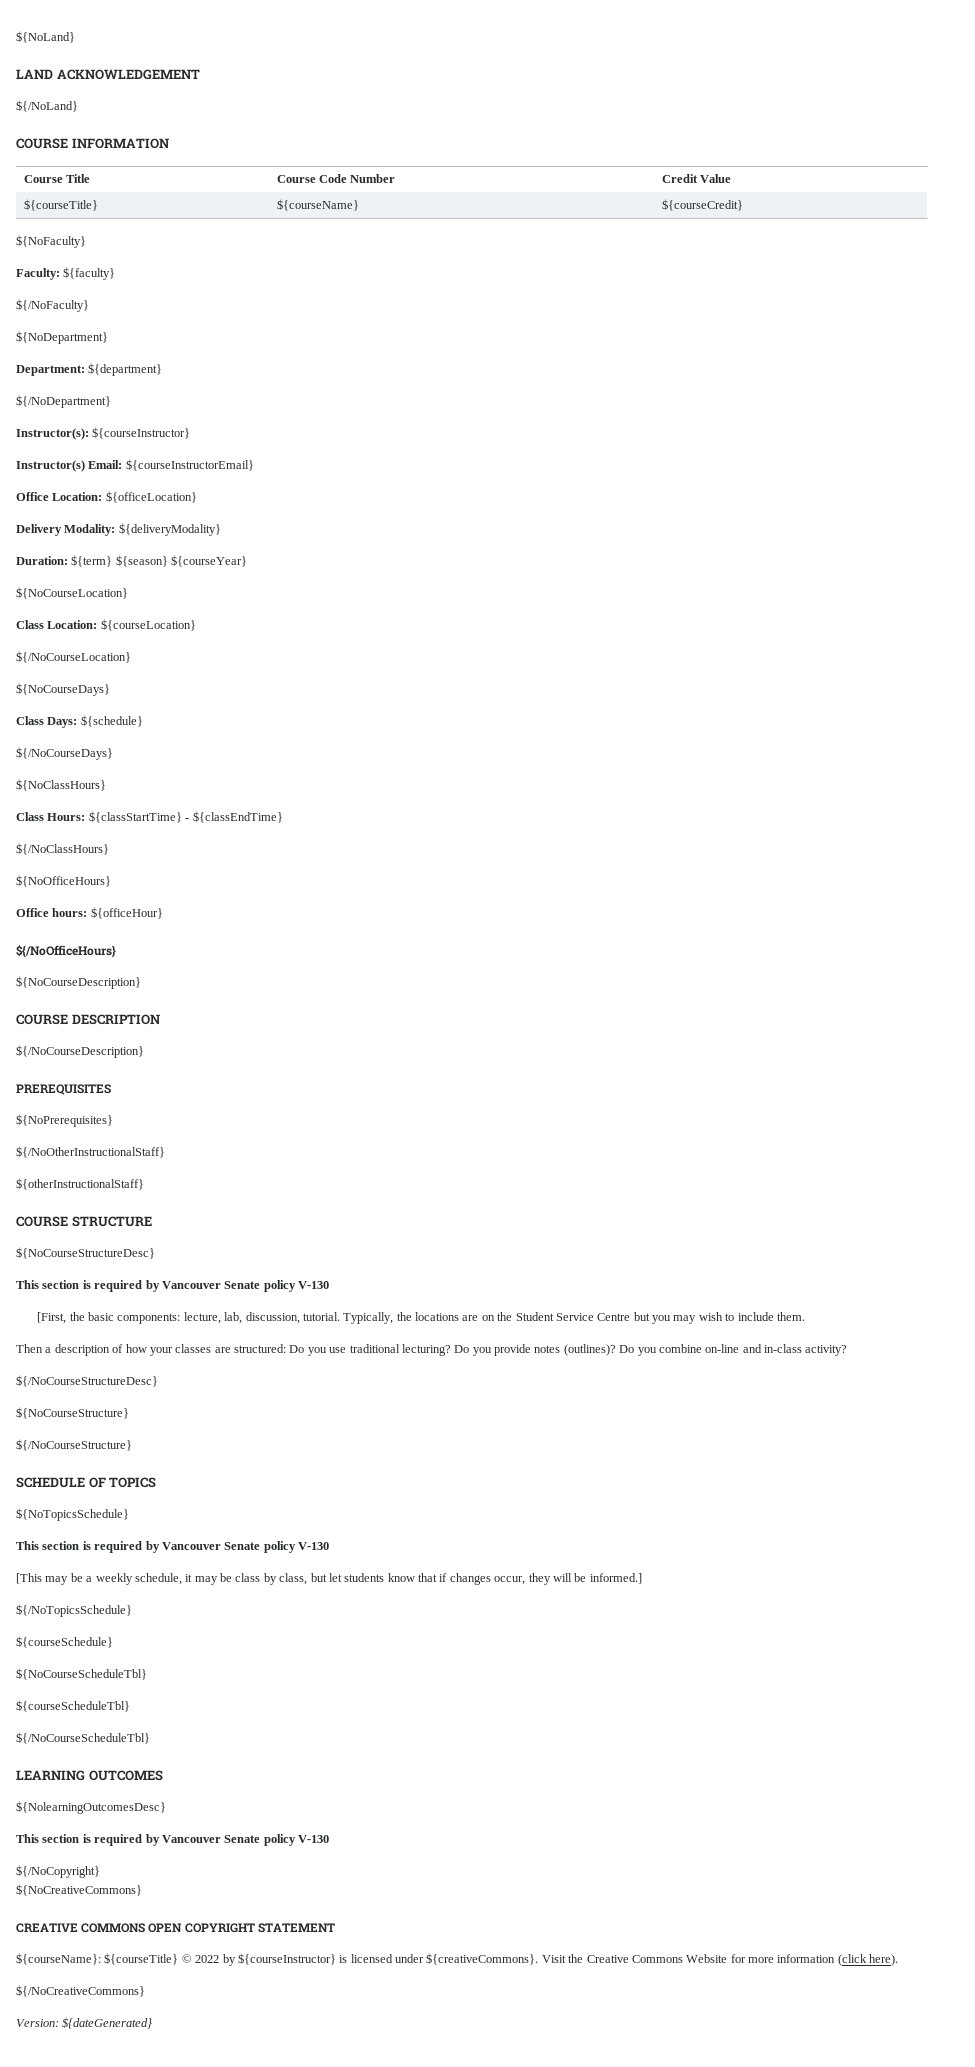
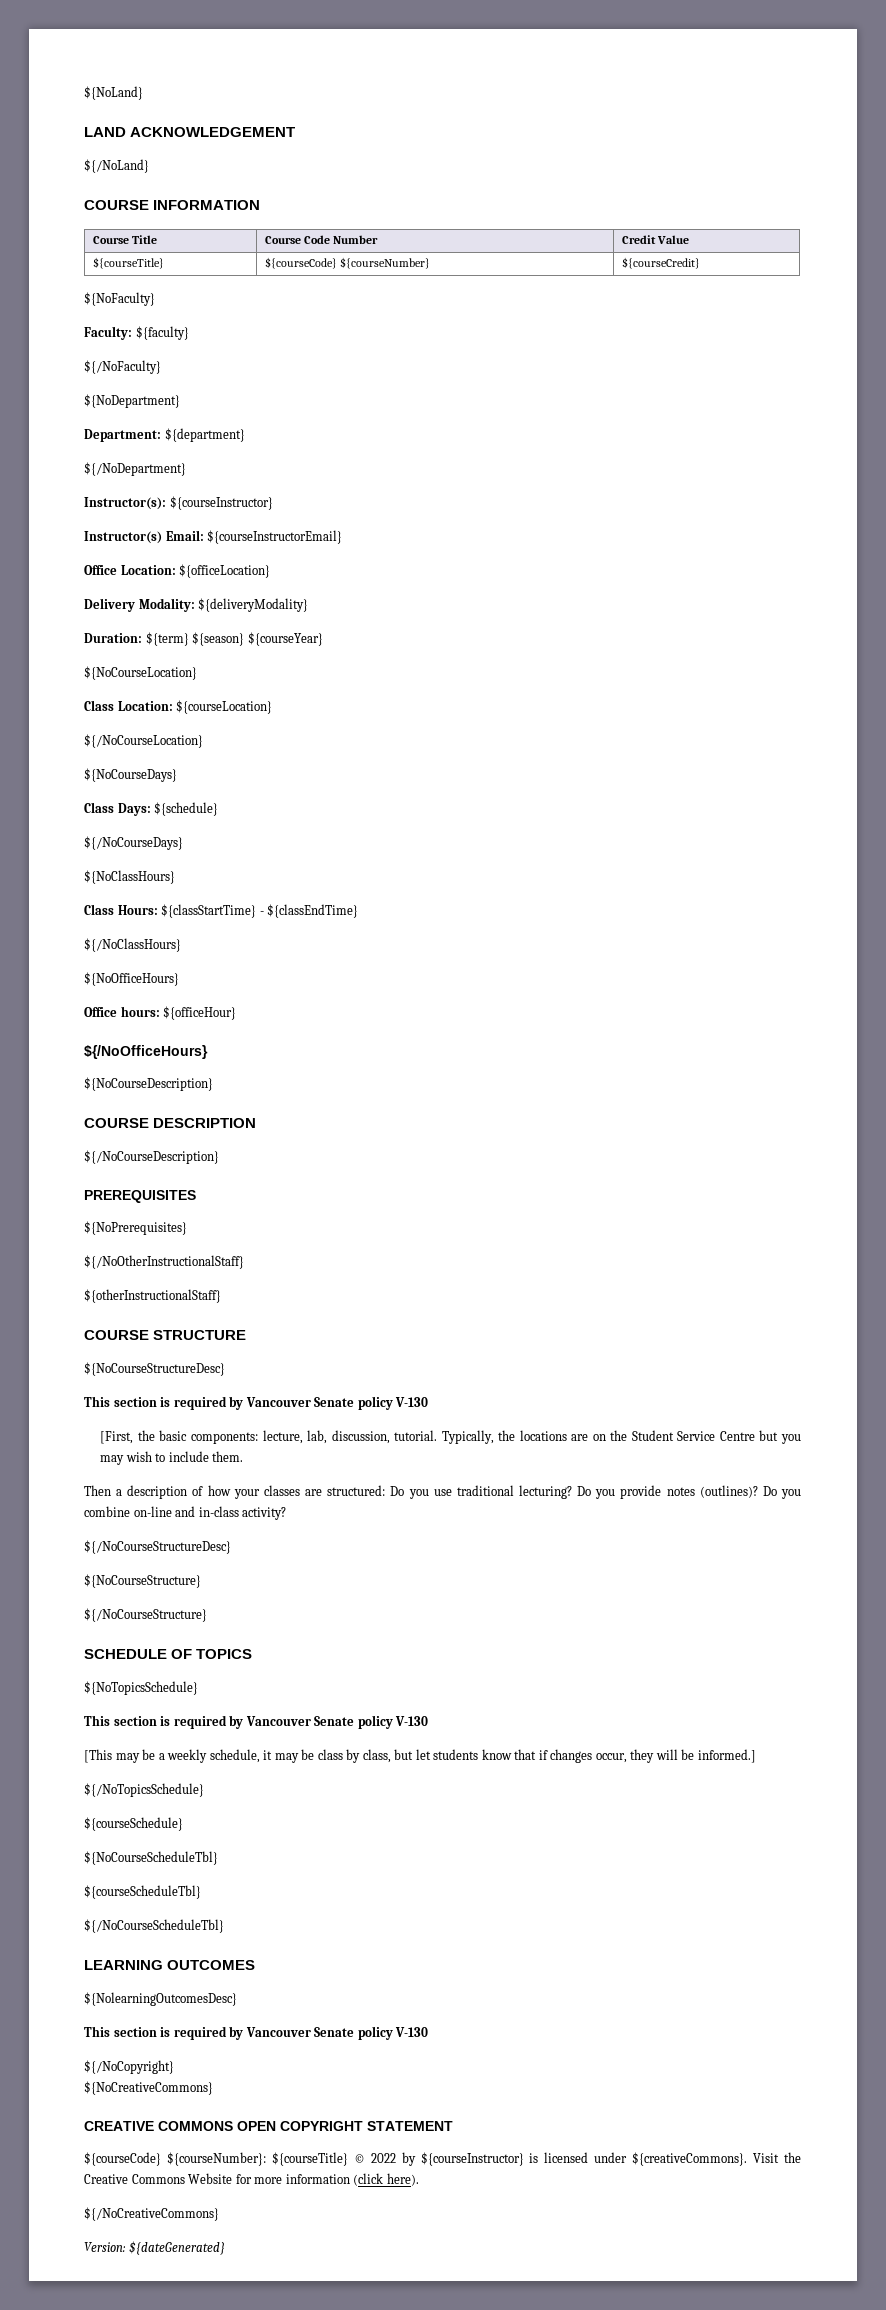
[276,199,359,211] ${courseName} -> [264,257,430,269] ${courseCode} ${courseNumber}
[16,1953,101,1965] ${courseName}: -> [84,2152,266,2166] ${courseCode} ${courseNumber}:

